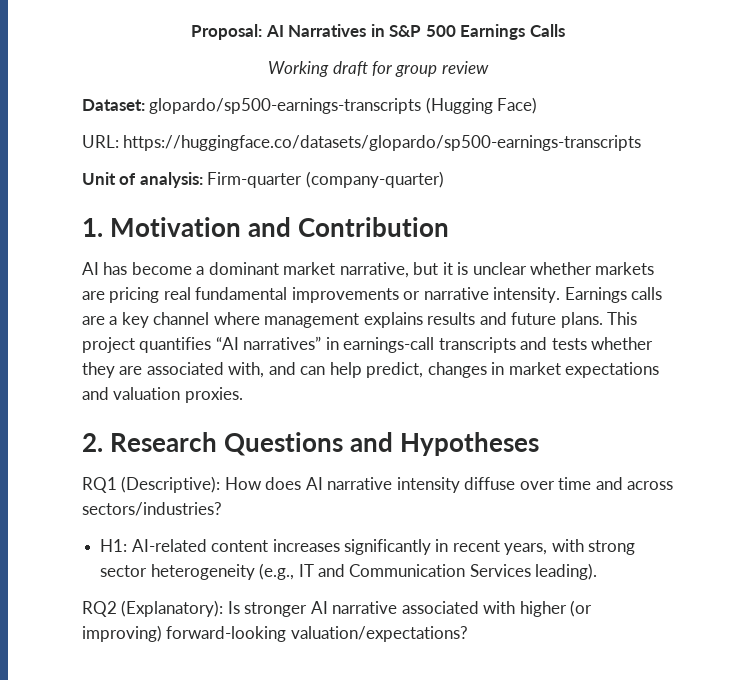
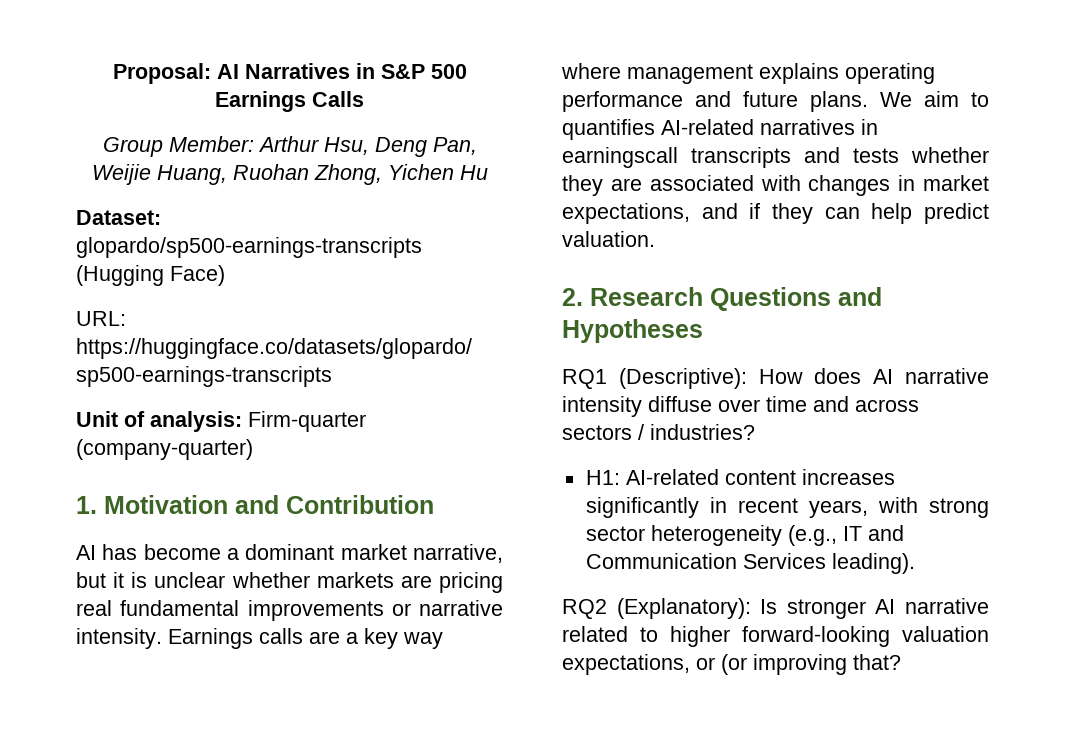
[268,61,489,77] Working draft for group review -> [102,136,477,157] [91,164,488,185] Group Member: Arthur Hsu, Deng Pan, Weijie Huang, Ruohan Zhong, Yichen Hu
[153,312,210,325] channel -> [403,632,443,649] way
[427,312,476,325] results -> [845,63,935,84] [562,91,683,112] operating performance
[607,312,638,325] [82,336,435,353] This project quantifies “AI narratives” in earnings-call -> [880,91,989,107] [562,119,878,140] [562,147,678,168] We aim to quantifies AI-related narratives in earningscall
[228,362,660,378] [82,387,243,403] with, and can help predict, changes in market expectations and valuation proxies. -> [760,175,989,196] [562,203,989,224] [562,231,655,247] with changes in market expectations, and if they can help predict valuation.
[82,502,222,516] sectors/industries? -> [562,424,755,440] sectors / industries?
[401,600,593,617] [82,625,468,642] associated with higher (or improving) forward-looking valuation/expectations? -> [562,626,989,647] [562,654,901,675] related to higher forward-looking valuation expectations, or (or improving that?

